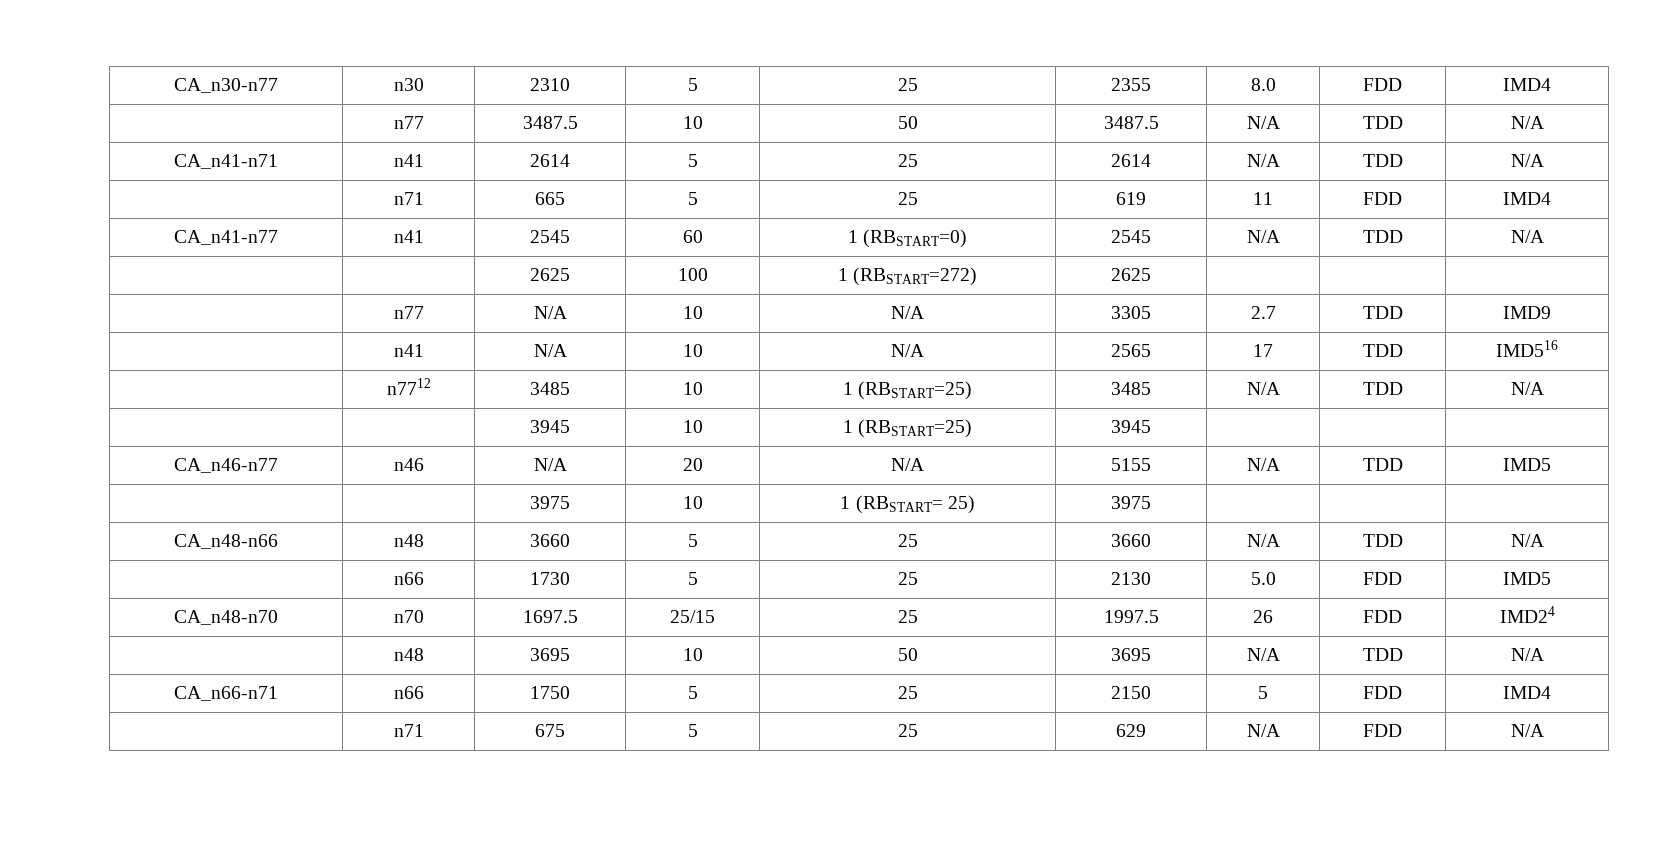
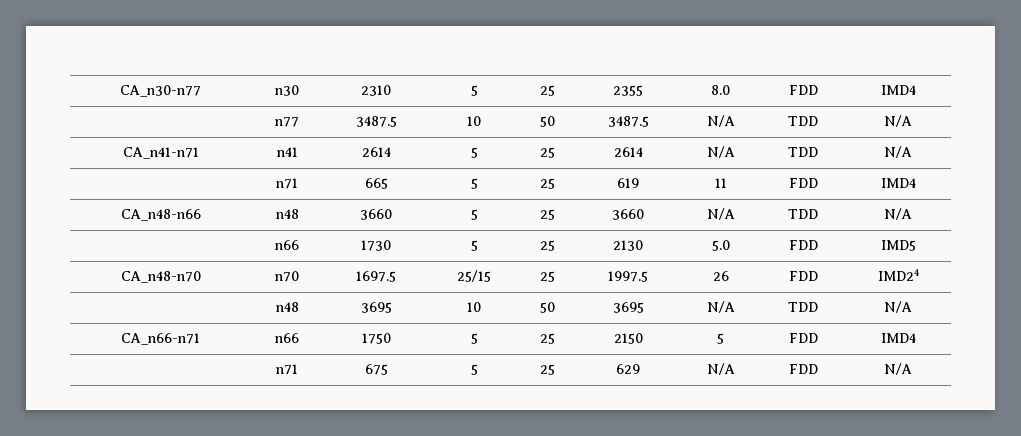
[174,230,278,245] [393,230,424,243] [530,230,570,243] [682,230,703,243] [847,229,968,248] [1111,230,1151,243] [1246,230,1280,243] [1362,230,1403,243] [1510,230,1544,243] [530,268,570,281] [677,268,708,281] [837,267,978,286] [1111,268,1151,281] [393,306,424,319] [533,306,567,319] [682,306,703,319] [891,306,924,319] [1111,306,1151,319] [1250,306,1276,319] [1362,306,1403,319] [1503,306,1551,319] [393,344,424,357] [533,344,567,357] [682,344,703,357] [891,344,924,357] [1111,344,1151,357] [1253,344,1273,357] [1362,344,1403,357] [1496,340,1558,357] [386,378,431,395] [530,382,570,395] [682,382,703,395] [842,381,973,400] [1111,382,1151,395] [1246,382,1280,395] [1362,382,1403,395] [1510,382,1544,395] [530,420,570,433] [682,420,703,433] [842,419,973,438] [1111,420,1151,433] [174,458,278,473] [393,458,424,471] [533,458,567,471] [682,458,703,471] [891,458,924,471] [1111,458,1151,471] [1246,458,1280,471] [1362,458,1403,471] [1503,458,1551,471] [530,496,570,509] [682,496,703,509] [840,495,975,514] [1111,496,1151,509] // CA_n41-n77 | n41 | 2545 | 60 | 1 (RBSTART=0) | 2545 | N/A | TDD | N/A // | | 2625 | 100 | 1 (RBSTART=272) | 2625 | | | // | n77 | N/A | 10 | N/A | 3305 | 2.7 | TDD | IMD9 // | n41 | N/A | 10 | N/A | 2565 | 17 | TDD | IMD516 // | n7712 | 3485 | 10 | 1 (RBSTART=25) | 3485 | N/A | TDD | N/A // | | 3945 | 10 | 1 (RBSTART=25) | 3945 | | | // CA_n46-n77 | n46 | N/A | 20 | N/A | 5155 | N/A | TDD | IMD5 // | | 3975 | 10 | 1 (RBSTART= 25) | 3975 | | | -> (916, 183) none

